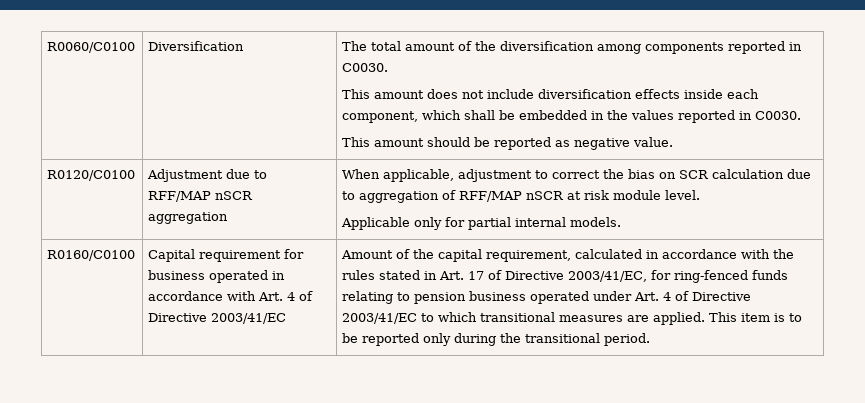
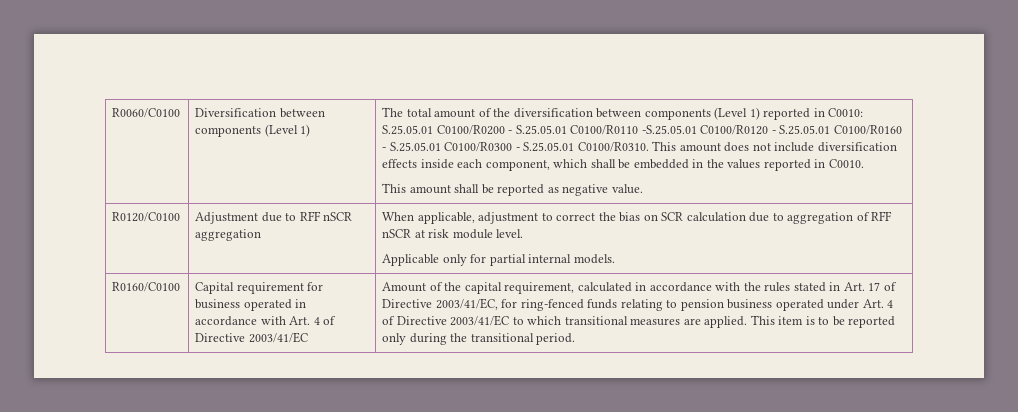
(245, 46) none -> [279,108,325,118] [195,124,311,137] between components (Level 1)
[597,41,803,54] [342,63,389,72] among components reported in C0030. // -> [596,107,864,120] [382,125,902,135] [382,142,649,152] between components (Level 1) reported in C0010: S.25.05.01 C0100/R0200 - S.25.05.01 C0100/R0110 -S.25.05.01 C0100/R0120 - S.25.05.01 C0100/R0160 - S.25.05.01 C0100/R0300 - S.25.05.01 C0100/R0310.
[755,111,802,120] [342,137,471,147] C0030. // This amount should -> [828,159,864,168] [382,183,480,194] C0010. // This amount shall
[148,191,212,202] RFF/MAP -> [299,211,321,221] RFF
[459,191,523,202] RFF/MAP -> [871,211,893,221] RFF

